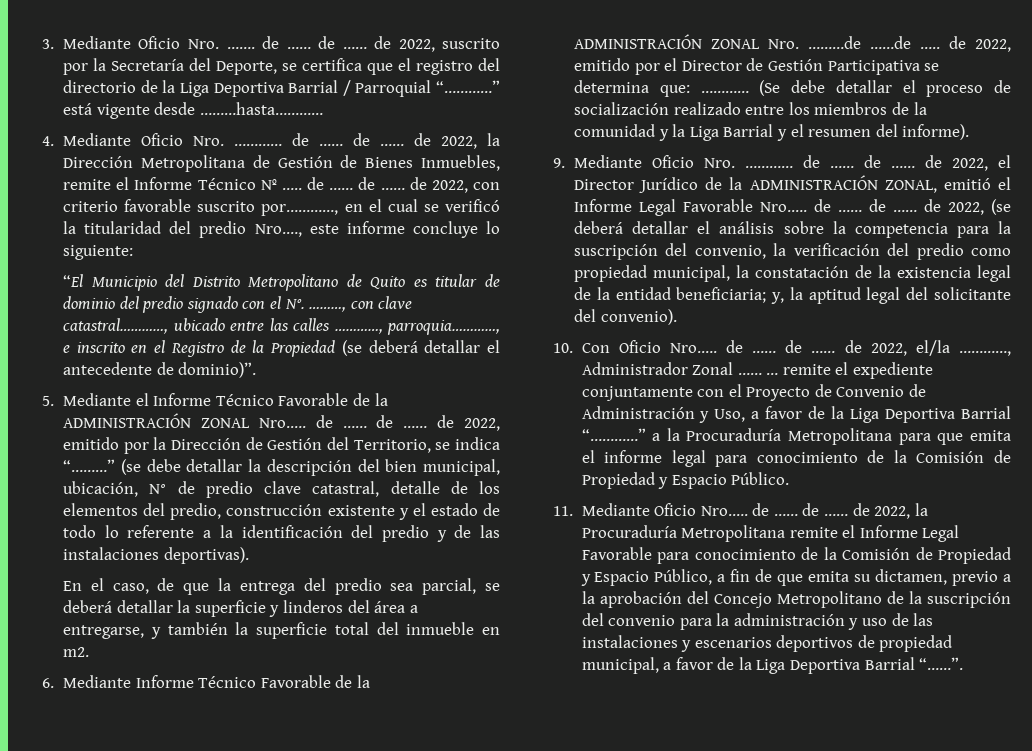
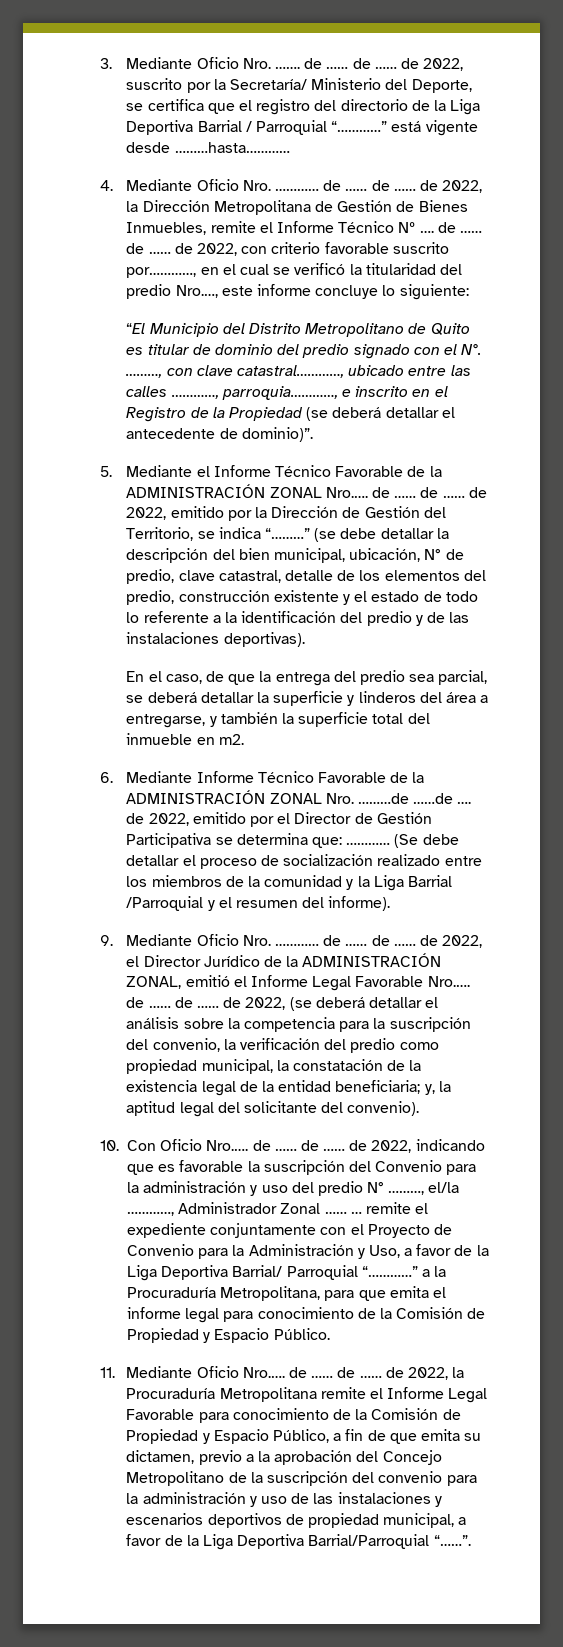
[110,59,184,71] Secretaría -> [229,78,382,90] Secretaría/ Ministerio
[281,188,302,190] ….. -> [419,230,434,233] ….
[205,481,253,498] predio -> [126,569,175,584] predio,
[919,47,940,49] ….. -> [457,801,472,804] ….
(774, 130) none -> [126,896,204,911] /Parroquial
(907, 349) none -> [415,1139,485,1151] [126,1160,477,1175] [126,1181,425,1196] indicando que es favorable la suscripción del Convenio para la administración y uso del predio N° ………,
[909,384,927,397] de -> [198,1245,245,1259] para la
[961,406,1011,419] Barrial -> [232,1265,358,1280] Barrial/ Parroquial
[788,428,893,445] Metropolitana -> [220,1286,321,1301] Metropolitana,
[864,657,915,670] Barrial -> [308,1534,430,1549] Barrial/Parroquial

